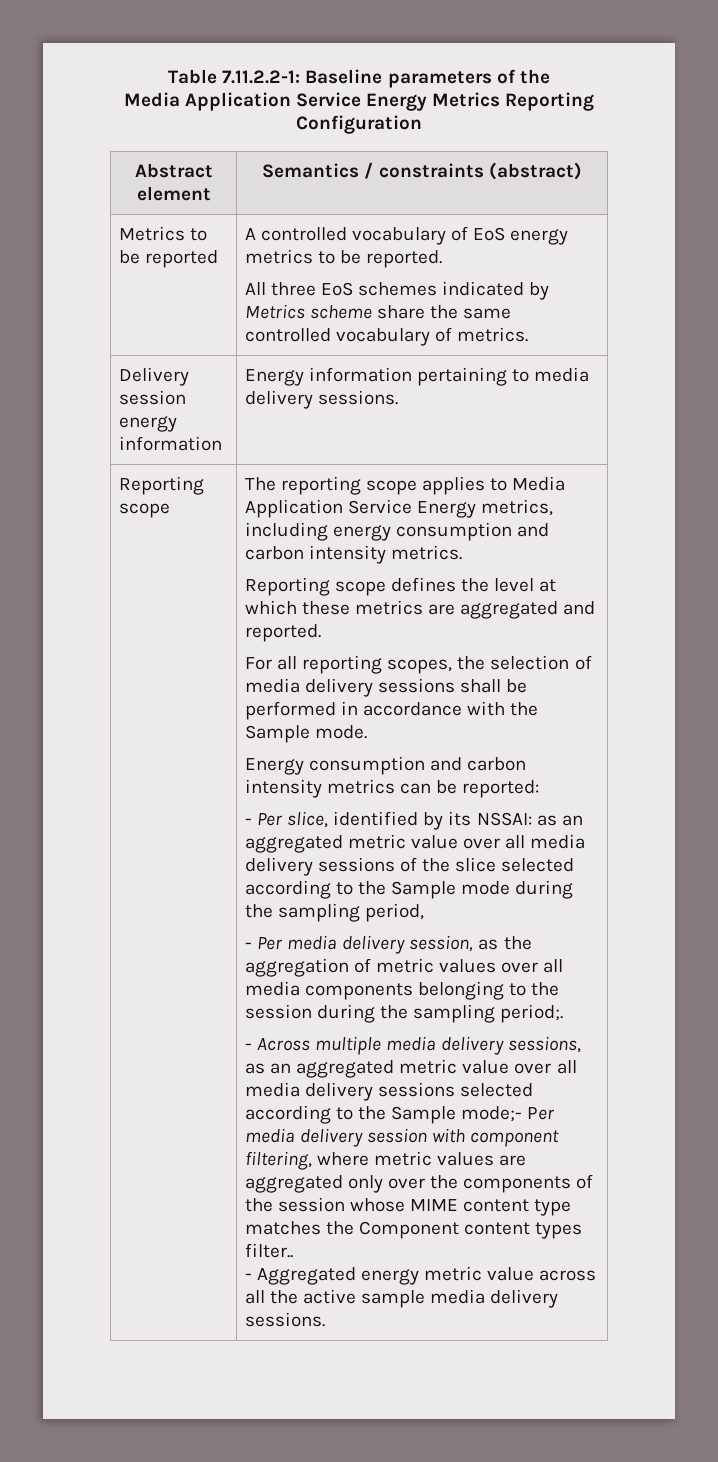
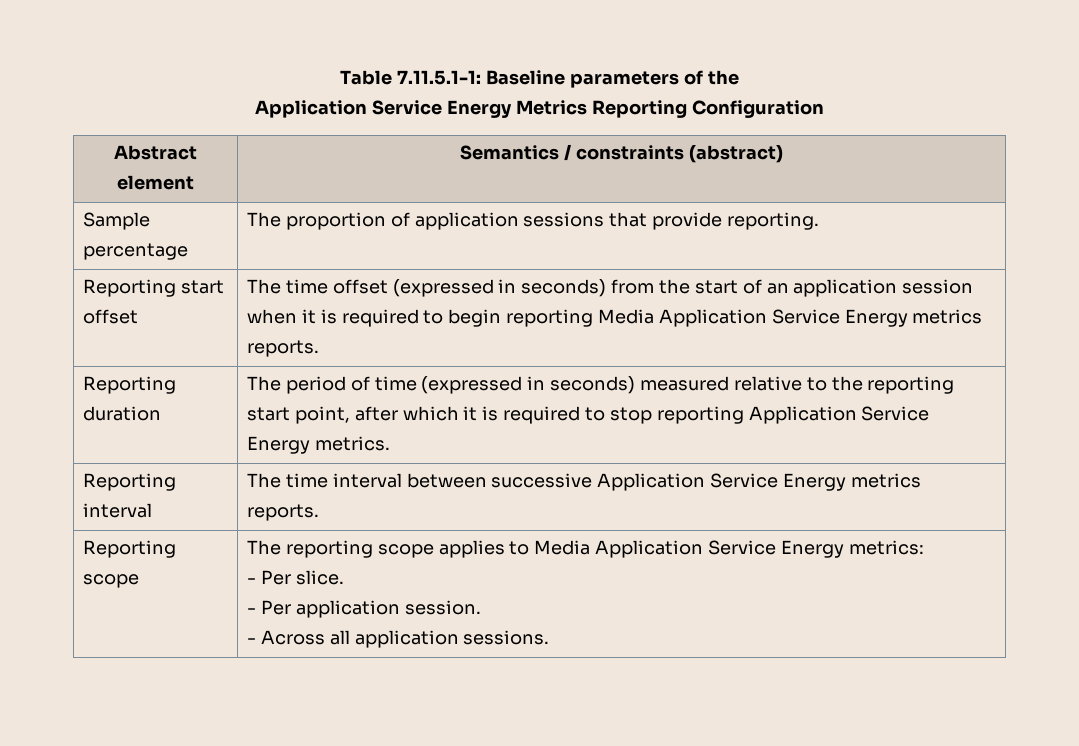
[222,70,301,84] 7.11.2.2-1: -> [397,70,482,85] 7.11.5.1-1:
[123,92,180,107] Media -> (739, 77) none
[118,226,207,241] [118,250,218,268] [244,226,569,245] [244,249,443,268] [244,281,550,300] [244,304,512,319] [244,327,529,346] [118,367,189,386] [118,390,186,405] [118,416,177,432] [118,436,222,451] [244,367,590,386] [244,390,398,409] Metrics to be reported | A controlled vocabulary of EoS energy metrics to be reported. // All three EoS schemes indicated by Metrics scheme share the same controlled vocabulary of metrics. // Delivery session energy information | Energy information pertaining to media delivery sessions. -> [82,212,150,230] [82,243,188,260] [246,212,819,230] [82,279,224,297] [82,309,138,324] [246,279,974,297] [246,309,983,327] [246,340,319,357] [82,376,176,394] [82,406,161,421] [246,376,955,394] [246,406,930,424] [246,436,390,454] [82,473,176,491] [82,503,152,518] [246,473,921,491] [246,504,319,521] Sample percentage | The proportion of application sessions that provide reporting. // Reporting start offset | The time offset (expressed in seconds) from the start of an application session when it is required to begin reporting Media Application Service Energy metrics reports. // Reporting duration | The period of time (expressed in seconds) measured relative to the reporting start point, after which it is required to stop reporting Application Service Energy metrics. // Reporting interval | The time interval between successive Application Service Energy metrics reports.
[481,499,554,516] [244,522,550,541] [244,545,463,564] [244,577,557,596] [244,600,596,619] [244,624,321,642] [244,655,592,674] [244,678,528,697] [244,701,539,720] [244,725,367,743] [244,756,527,775] [244,779,540,798] [244,811,583,830] [244,834,586,853] [244,857,575,876] [244,880,574,899] [244,903,425,922] [244,935,532,954] [244,958,564,977] [244,981,560,1000] [244,1004,564,1023] [244,1036,582,1055] [244,1059,577,1078] [244,1082,534,1101] [244,1105,556,1124] [244,1128,560,1147] [244,1151,527,1170] [244,1174,594,1193] [244,1197,572,1216] [244,1221,583,1239] [244,1243,293,1258] [244,1266,597,1285] [244,1289,559,1308] metrics, including energy consumption and carbon intensity metrics. // Reporting scope defines the level at which these metrics are aggregated and reported. // For all reporting scopes, the selection of media delivery sessions shall be performed in accordance with the Sample mode. // Energy consumption and carbon intensity metrics can be reported: // - Per slice, identified by its NSSAI: as an aggregated metric value over all media delivery sessions of the slice selected according to the Sample mode during the sampling period, // - Per media delivery session, as the aggregation of metric values over all media components belonging to the session during the sampling period;. // - Across multiple media delivery sessions, as an aggregated metric value over all media delivery sessions selected according to the Sample mode;- Per media delivery session with component filtering, where metric values are aggregated only over the components of the session whose MIME content type matches the Component content types filter.. // - Aggregated energy metric value across all the active sample media delivery -> [848,540,924,555] [246,570,344,585] [246,600,481,618] [246,630,459,648] metrics: // - Per slice. // - Per application session. // - Across all application

